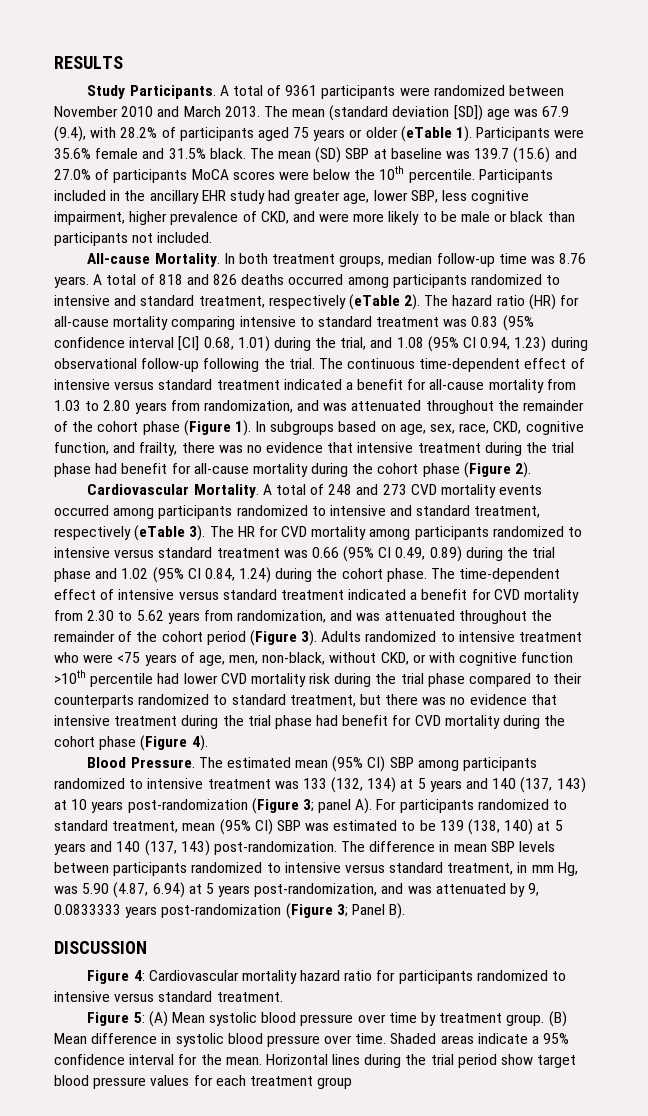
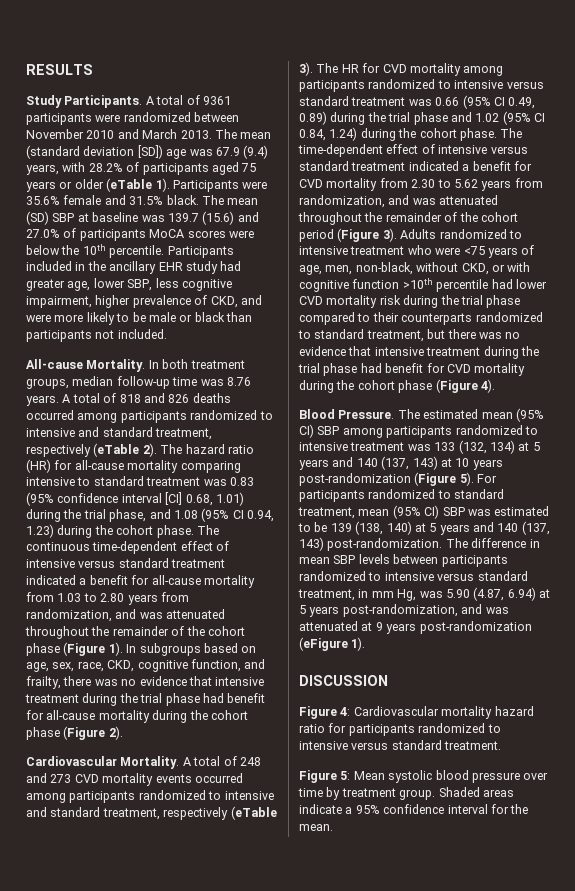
[54,126,86,142] (9.4), -> [243,145,269,159] [26,164,59,175] (9.4) years,
[340,337,367,350] trial, -> [83,509,147,522] trial phase,
[54,358,315,372] observational follow-up following the trial. -> [94,525,194,538] the cohort phase.
[302,798,373,814] 3; panel A). -> [459,472,474,486] 5).
[510,883,540,897] [54,903,406,919] by 9, 0.0833333 years post-randomization (Figure 3; Panel B). -> [361,621,532,634] [299,637,366,651] at 9 years post-randomization (eFigure 1).
[148,1011,168,1027] (A) -> (351, 775) none
[548,1011,567,1027] [54,1033,387,1047] (B) Mean difference in systolic blood pressure over time. -> (436, 794) none
[265,1054,577,1068] [54,1075,353,1089] Horizontal lines during the trial period show target blood pressure values for each treatment group -> (333, 827) none

